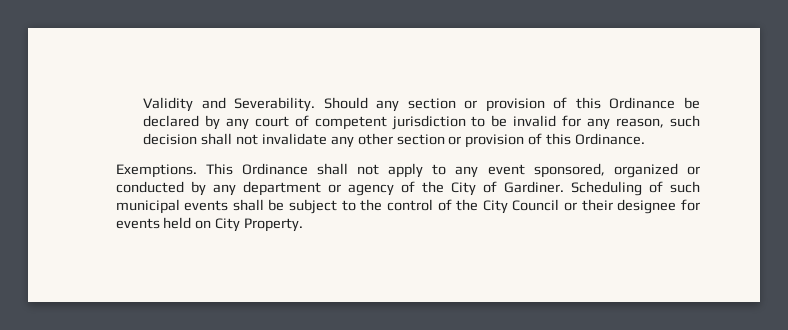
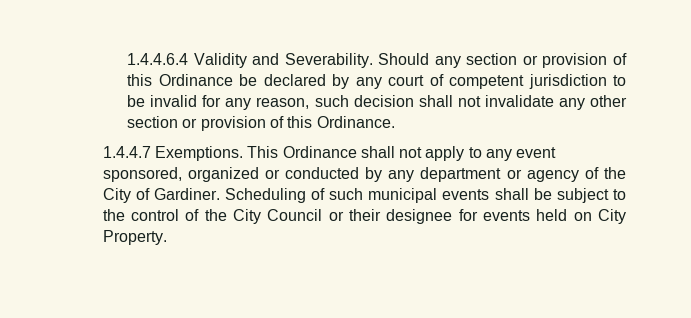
(143, 104) none -> [127,53,189,65] 1.4.4.6.4
(646, 139) none -> [102,146,151,158] 1.4.4.7

